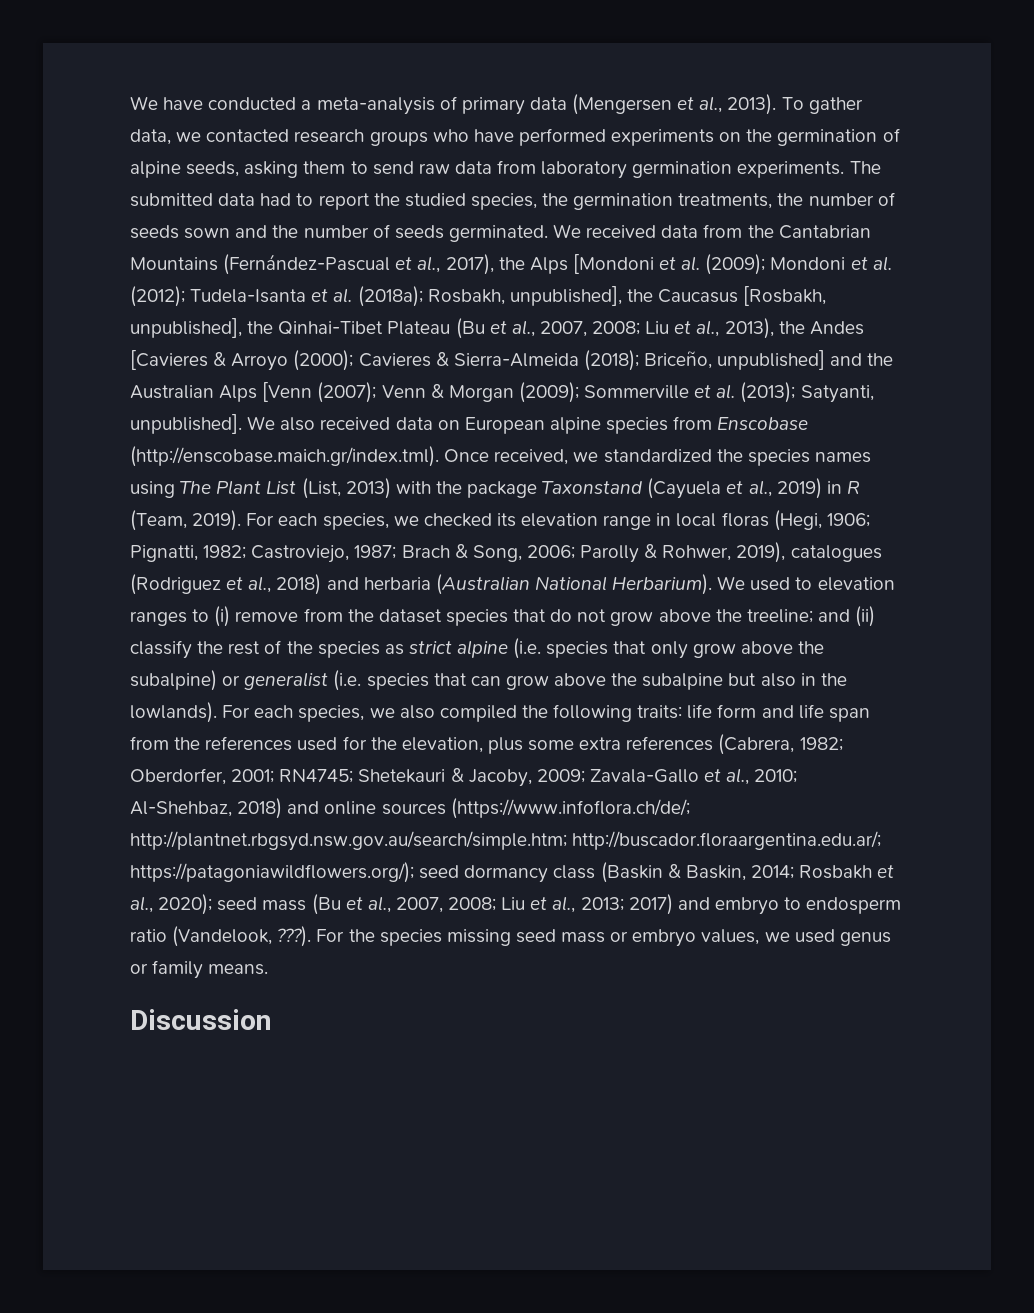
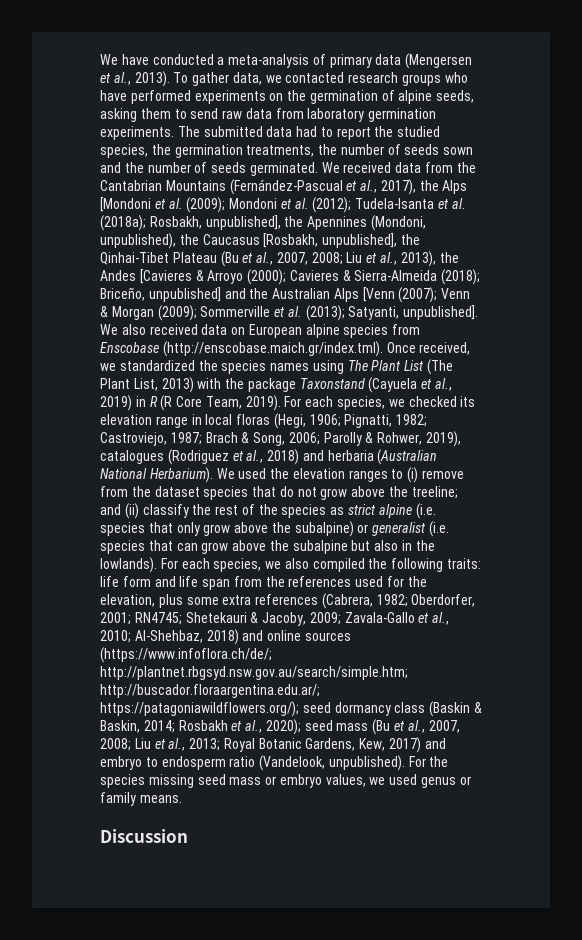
(653, 295) none -> [307,215,426,231] [100,233,199,249] Apennines (Mondoni, unpublished), the
[301,478,341,499] (List, -> [427,359,454,375] [100,378,158,391] (The Plant List,
[130,510,187,531] (Team, -> [160,395,242,411] (R Core Team,
[795,577,813,590] to -> [270,468,290,479] the
(624, 904) none -> [223,738,386,752] Royal Botanic Gardens, Kew,
[277,926,312,947] ???). -> [328,755,405,771] unpublished).

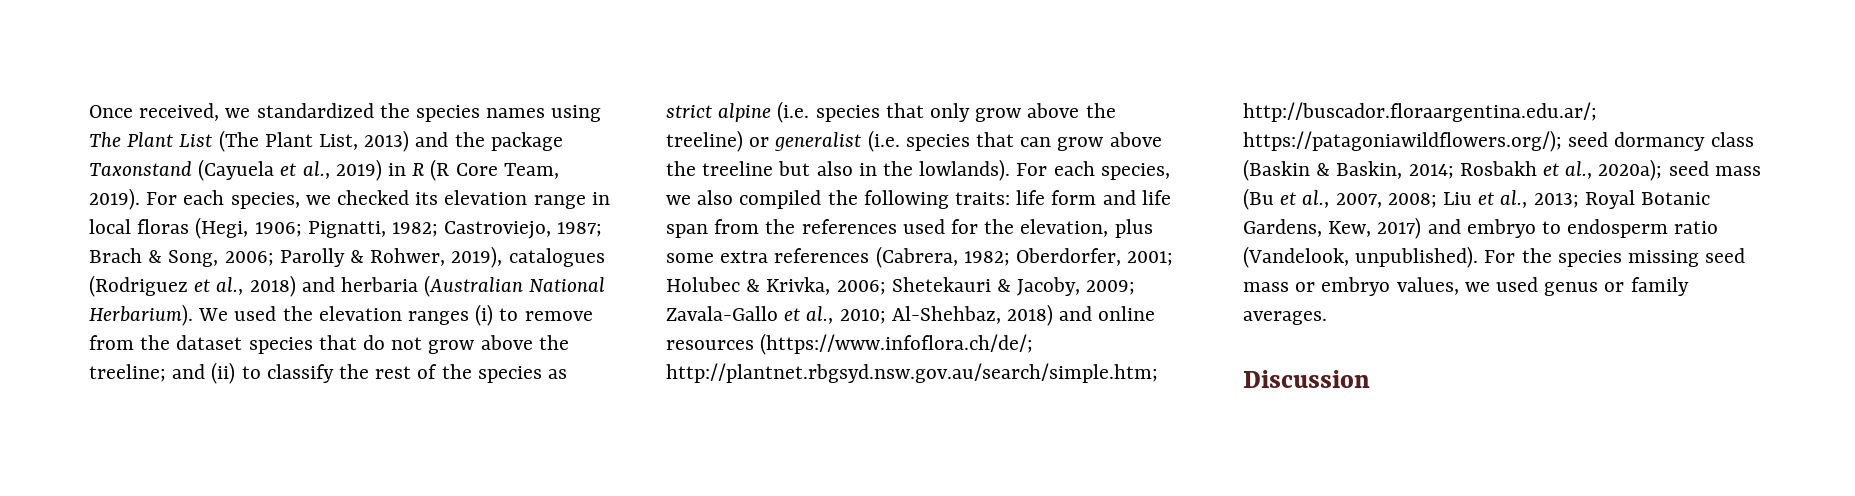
[100,53,473,69] [100,71,468,87] [100,90,475,104] [100,108,437,122] [100,126,441,140] [100,144,474,158] [100,162,476,176] [100,179,468,195] [100,197,466,213] [100,215,426,231] [100,233,420,249] [100,251,459,267] [100,269,481,285] [100,287,471,303] [100,305,479,321] [100,324,421,338] [100,341,383,357] We have conducted a meta-analysis of primary data (Mengersen et al., 2013). To gather data, we contacted research groups who have performed experiments on the germination of alpine seeds, asking them to send raw data from laboratory germination experiments. The submitted data had to report the studied species, the germination treatments, the number of seeds sown and the number of seeds germinated. We received data from the Cantabrian Mountains (Fernández‐Pascual et al., 2017), the Alps [Mondoni et al. (2009); Mondoni et al. (2012); Tudela-Isanta et al. (2018a); Rosbakh, unpublished], the Apennines (Mondoni, unpublished), the Caucasus [Rosbakh, unpublished], the Qinhai-Tibet Plateau (Bu et al., 2007, 2008; Liu et al., 2013), the Andes [Cavieres & Arroyo (2000); Cavieres & Sierra-Almeida (2018); Briceño, unpublished] and the Australian Alps [Venn (2007); Venn & Morgan (2009); Sommerville et al. (2013); Satyanti, unpublished]. We also received data on European alpine species from Enscobase (http://enscobase.maich.gr/index.tml). -> (89, 111) none
[197,378,222,389] with -> [415,132,449,147] and
[391,467,419,483] to (i) -> [475,304,519,326] (i) to
(139, 511) none -> [241,366,261,379] to
[294,521,354,537] subalpine) -> [666,130,743,152] treeline)
[292,540,348,554] subalpine -> [702,161,774,176] treeline
[134,612,182,625] RN4745; -> [666,277,886,295] Holubec & Krivka, 2006;
[304,632,351,641] sources -> [666,340,754,350] resources
[265,719,301,735] 2020); -> [1598,159,1663,181] 2020a);
[139,795,182,803] means. -> [1243,311,1327,325] averages.

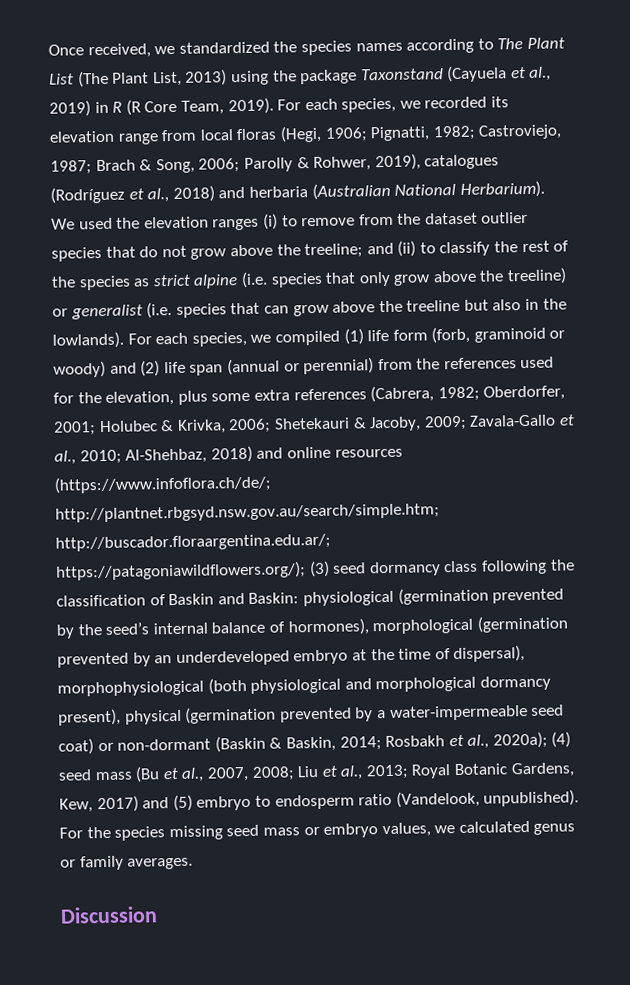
[551,105,602,122] using -> [406,38,494,54] according to
[415,132,449,147] and -> [230,70,269,86] using
[337,190,410,205] checked -> [424,96,488,109] recorded
[591,192,610,205] in -> [161,129,198,142] from
[89,275,188,297] (Rodriguez -> [50,186,125,204] (Rodríguez
(243, 342) none -> [481,211,529,224] outlier
[697,190,1171,209] [666,224,708,238] also compiled the following traits: life form and life span -> [274,326,566,346] [53,357,375,378] compiled (1) life form (forb, graminoid or woody) and (2) life span (annual or perennial)
(1562, 141) none -> [308,560,330,578] (3)
(1754, 139) none -> [480,559,575,575] [56,587,565,607] [56,615,568,639] [57,645,526,668] [57,675,551,697] [58,704,565,726] [58,738,212,755] following the classification of Baskin and Baskin: physiological (germination prevented by the seed’s internal balance of hormones), morphological (germination prevented by an underdeveloped embryo at the time of dispersal), morphophysiological (both physiological and morphological dormancy present), physical (germination prevented by a water-impermeable seed coat) or non-dormant
(1663, 170) none -> [551,731,572,748] (4)
(1461, 226) none -> [172,794,193,812] (5)
[1496,277,1539,292] used -> [458,820,530,834] calculated

